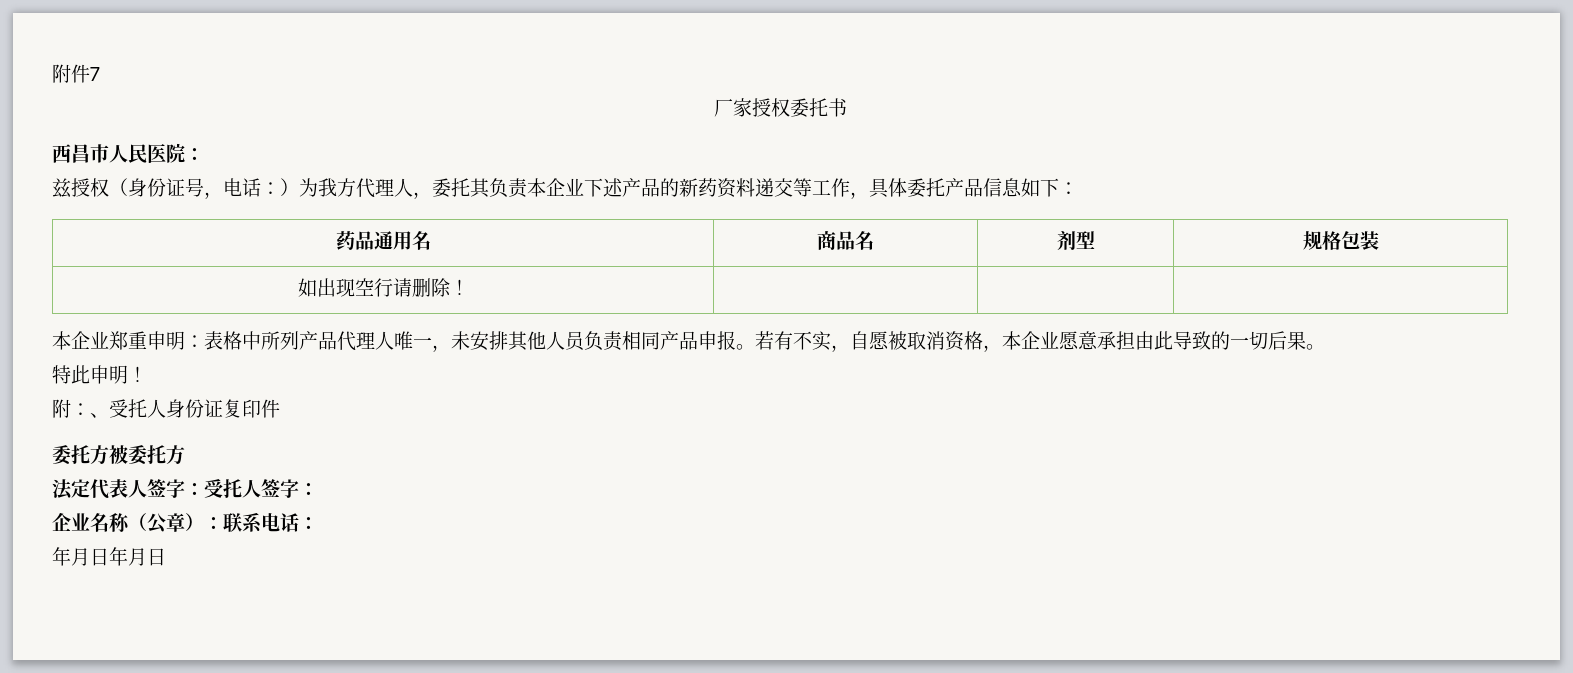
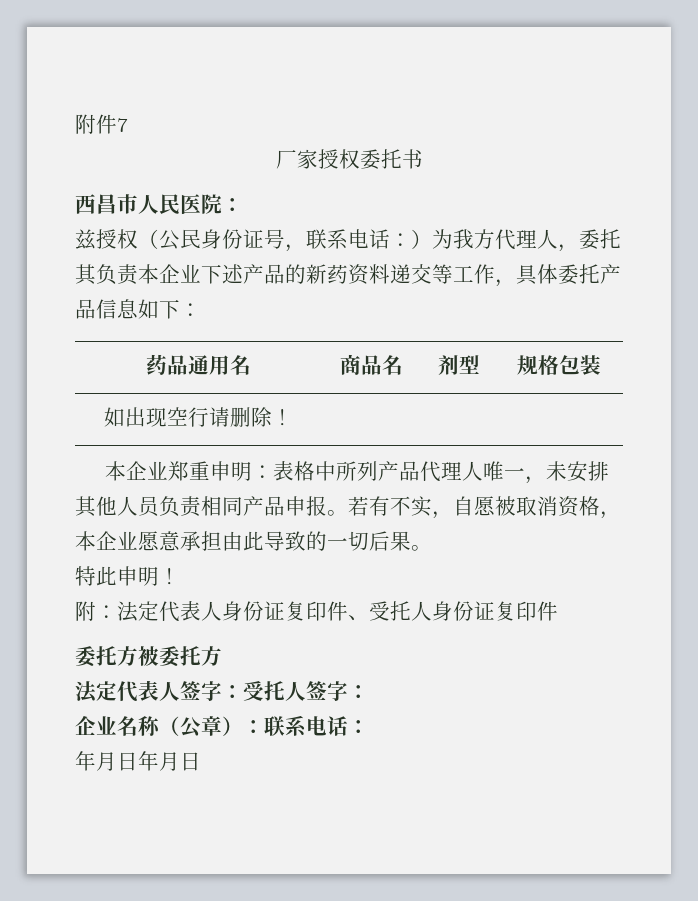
(128, 187) none -> [159,229,201,250] 公民
(223, 195) none -> [306,229,348,249] 联系
(90, 409) none -> [117,601,348,622] 法定代表人身份证复印件

